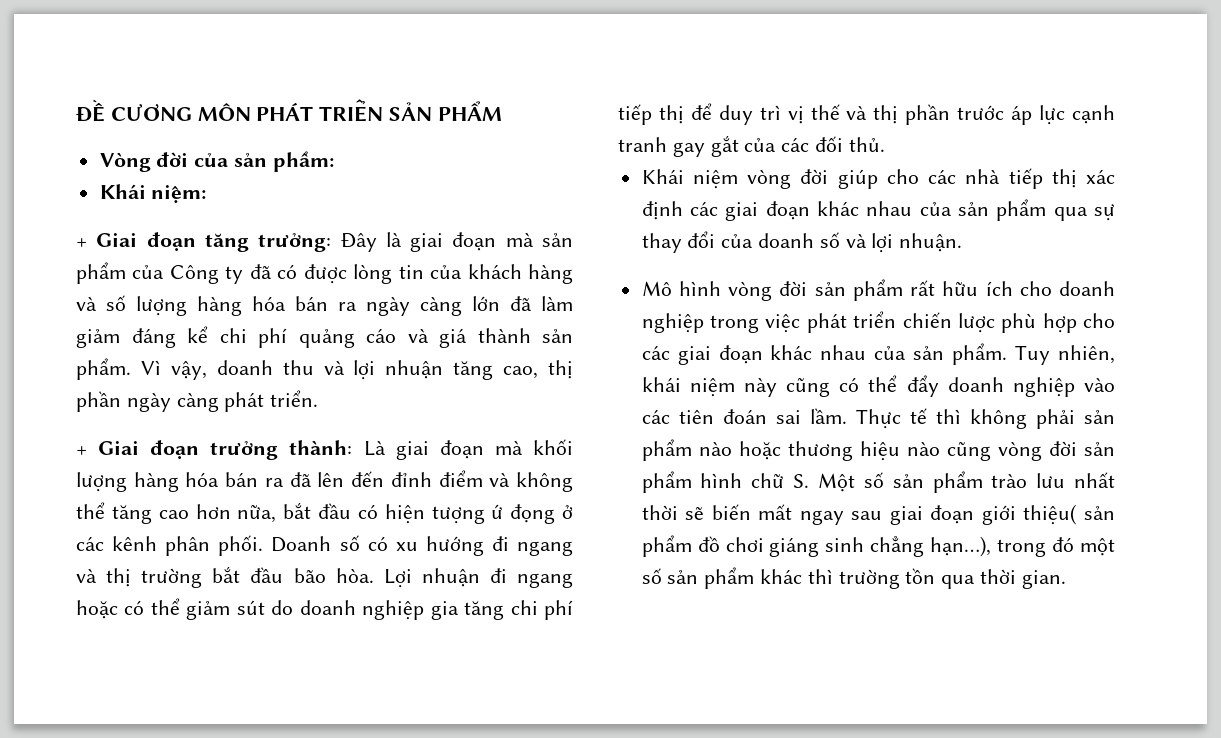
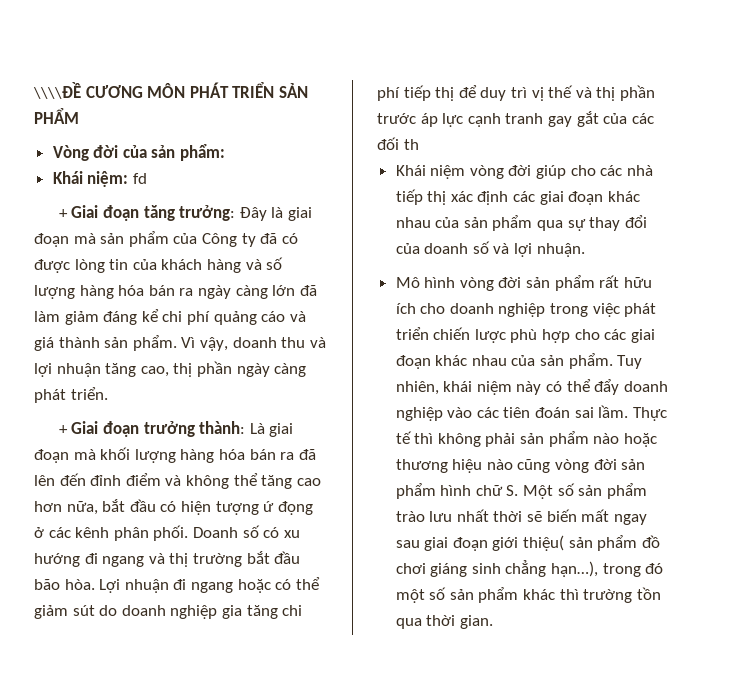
[76,99,105,122] ĐỀ -> [33,82,81,99] \\\\ĐỀ
(207, 194) none -> [132,173,147,184] fd
[848,137,885,152] thủ. -> [403,139,419,150] th
[786,377,831,397] cũng -> (542, 388) none

